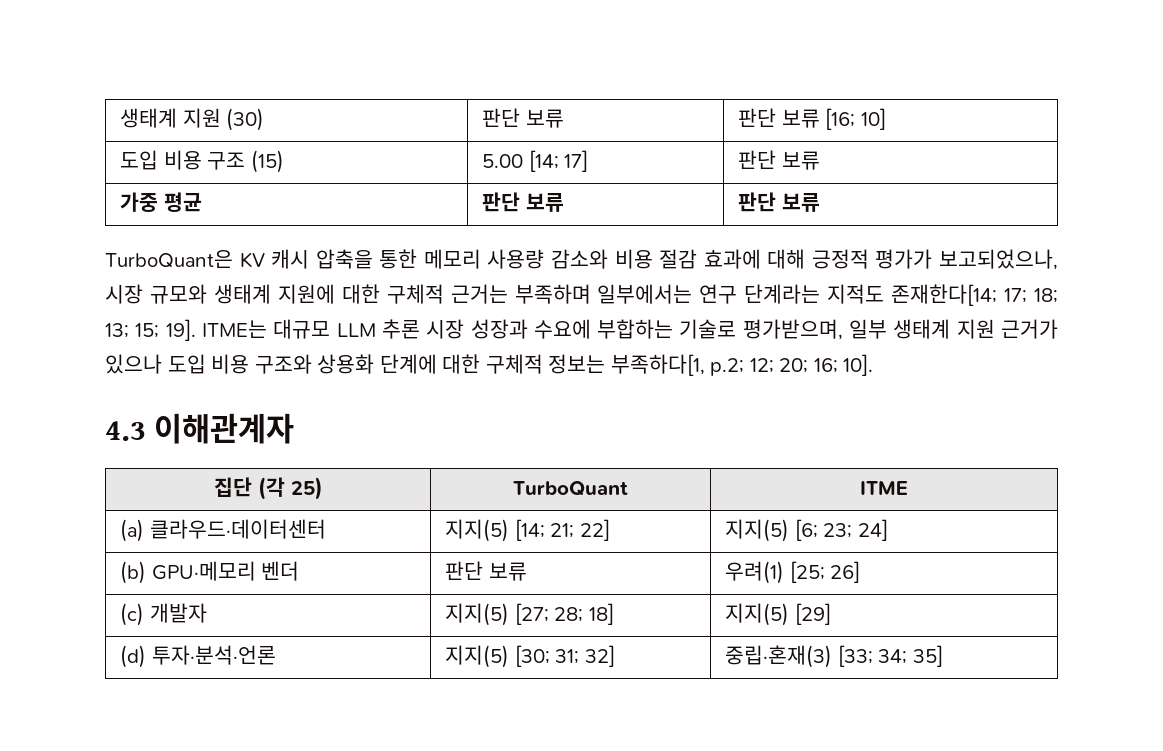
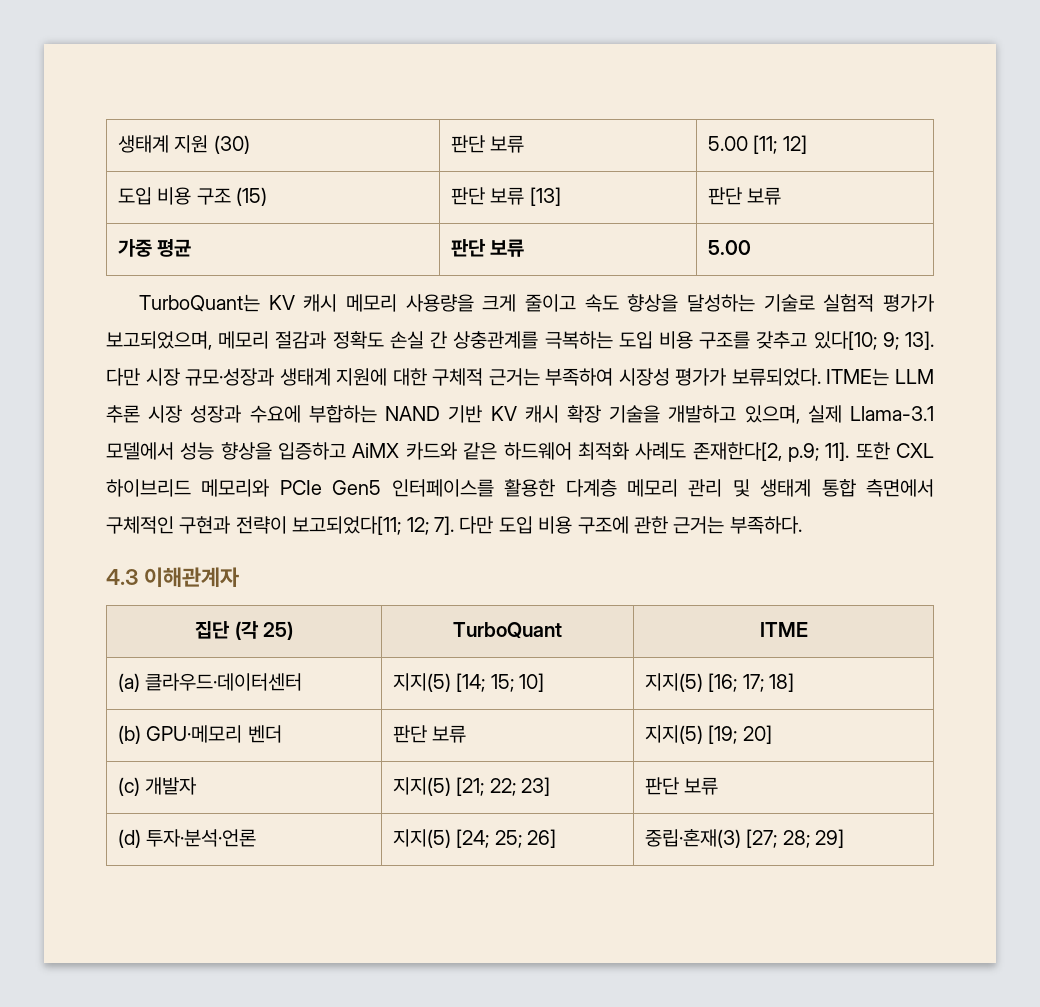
[738,108,886,130] 판단 보류 [16; 10] -> [707,135,807,154] 5.00 [11; 12]
[482,150,589,172] 5.00 [14; 17] -> [450,187,561,206] 판단 보류 [13]
[738,192,820,212] [105,249,1058,270] [105,284,207,304] 판단 보류 // TurboQuant은 KV 캐시 압축을 통한 메모리 사용량 감소와 비용 절감 효과에 대해 긍정적 평가가 보고되었으나, 시장 규모와 -> [707,240,751,255] [139,294,934,312] [106,331,934,350] [106,368,275,386] 5.00 // TurboQuant는 KV 캐시 메모리 사용량을 크게 줄이고 속도 향상을 달성하는 기술로 실험적 평가가 보고되었으며, 메모리 절감과 정확도 손실 간 상충관계를 극복하는 도입 비용 구조를 갖추고 있다[10; 9; 13]. 다만 시장 규모·성장과
[514,284,1058,306] [105,319,331,341] 부족하며 일부에서는 연구 단계라는 지적도 존재한다[14; 17; 18; 13; 15; 19]. ITME는 대규모 -> [545,368,890,386] 부족하여 시장성 평가가 보류되었다. ITME는
[679,319,1058,340] [105,354,874,376] 기술로 평가받으며, 일부 생태계 지원 근거가 있으나 도입 비용 구조와 상용화 단계에 대한 구체적 정보는 부족하다[1, p.2; 12; 20; 16; 10]. -> [385,405,934,424] [106,442,935,462] [106,479,934,497] [106,516,802,535] NAND 기반 KV 캐시 확장 기술을 개발하고 있으며, 실제 Llama-3.1 모델에서 성능 향상을 입증하고 AiMX 카드와 같은 하드웨어 최적화 사례도 존재한다[2, p.9; 11]. 또한 CXL 하이브리드 메모리와 PCIe Gen5 인터페이스를 활용한 다계층 메모리 관리 및 생태계 통합 측면에서 구체적인 구현과 전략이 보고되었다[11; 12; 7]. 다만 도입 비용 구조에 관한 근거는 부족하다.
[550,519,610,541] [725,519,888,542] 21; 22] | 지지(5) [6; 23; 24] -> [490,673,545,692] [644,673,795,692] 15; 10] | 지지(5) [16; 17; 18]
[725,561,861,584] 우려(1) [25; 26] -> [644,725,772,744] 지지(5) [19; 20]
[514,603,614,625] [725,603,831,626] [120,645,276,668] [445,645,615,668] [725,645,943,668] [27; 28; 18] | 지지(5) [29] // (d) 투자·분석·언론 | 지지(5) [30; 31; 32] | 중립·혼재(3) [33; 34; 35] -> [456,777,551,796] [644,777,719,795] [117,829,257,848] [392,829,557,848] [644,829,845,848] [21; 22; 23] | 판단 보류 // (d) 투자·분석·언론 | 지지(5) [24; 25; 26] | 중립·혼재(3) [27; 28; 29]

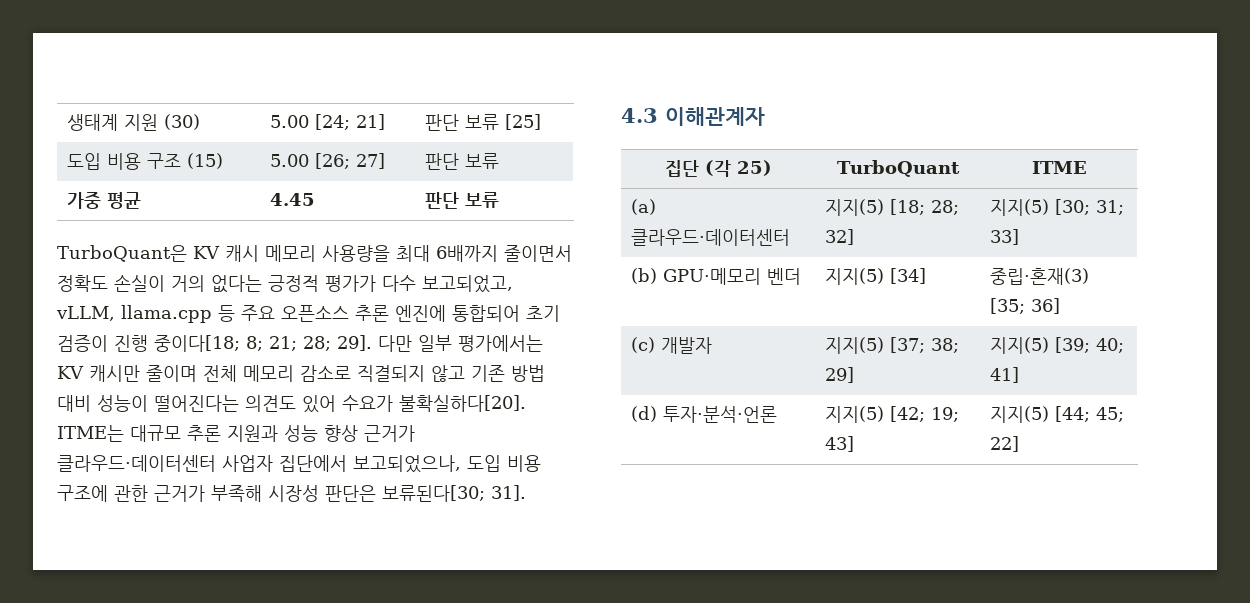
[450,135,525,153] [707,135,807,154] | 판단 보류 | 5.00 [11; 12] -> [269,114,385,130] [424,114,541,131] | 5.00 [24; 21] | 판단 보류 [25]
[450,187,561,206] 판단 보류 [13] -> [269,153,385,169] 5.00 [26; 27]
[450,239,525,257] [707,240,751,255] [139,294,261,312] | 판단 보류 | 5.00 // TurboQuant는 -> [269,193,315,206] [424,192,499,209] [57,245,187,262] | 4.45 | 판단 보류 // TurboQuant은
[482,294,934,312] [106,331,934,350] [106,368,935,386] [106,405,934,424] [106,442,935,462] [106,479,934,497] [106,516,802,535] 크게 줄이고 속도 향상을 달성하는 기술로 실험적 평가가 보고되었으며, 메모리 절감과 정확도 손실 간 상충관계를 극복하는 도입 비용 구조를 갖추고 있다[10; 9; 13]. 다만 시장 규모·성장과 생태계 지원에 대한 구체적 근거는 부족하여 시장성 평가가 보류되었다. ITME는 LLM 추론 시장 성장과 수요에 부합하는 NAND 기반 KV 캐시 확장 기술을 개발하고 있으며, 실제 Llama-3.1 모델에서 성능 향상을 입증하고 AiMX 카드와 같은 하드웨어 최적화 사례도 존재한다[2, p.9; 11]. 또한 CXL 하이브리드 메모리와 PCIe Gen5 인터페이스를 활용한 다계층 메모리 관리 및 생태계 통합 측면에서 구체적인 구현과 전략이 보고되었다[11; 12; 7]. 다만 도입 비용 구조에 관한 근거는 부족하다. -> [396,245,572,262] [57,274,513,293] [56,305,560,323] [57,335,543,352] [57,365,545,382] [57,395,526,413] [57,425,415,442] [57,455,541,473] [57,485,526,502] 최대 6배까지 줄이면서 정확도 손실이 거의 없다는 긍정적 평가가 다수 보고되었고, vLLM, llama.cpp 등 주요 오픈소스 추론 엔진에 통합되어 초기 검증이 진행 중이다[18; 8; 21; 28; 29]. 다만 일부 평가에서는 KV 캐시만 줄이며 전체 메모리 감소로 직결되지 않고 기존 방법 대비 성능이 떨어진다는 의견도 있어 수요가 불확실하다[20]. ITME는 대규모 추론 지원과 성능 향상 근거가 클라우드·데이터센터 사업자 집단에서 보고되었으나, 도입 비용 구조에 관한 근거가 부족해 시장성 판단은 보류된다[30; 31].
[456,673,545,692] [644,673,795,692] [117,725,282,744] [392,725,467,743] [644,725,772,744] [117,777,198,796] [392,777,551,796] [644,777,719,795] [117,829,257,848] [392,829,557,848] [644,829,845,848] [14; 15; 10] | 지지(5) [16; 17; 18] // (b) GPU·메모리 벤더 | 판단 보류 | 지지(5) [19; 20] // (c) 개발자 | 지지(5) [21; 22; 23] | 판단 보류 // (d) 투자·분석·언론 | 지지(5) [24; 25; 26] | 중립·혼재(3) [27; 28; 29] -> [889,199,959,215] [824,229,854,245] [989,199,1124,216] [989,229,1019,245] [630,268,801,285] [824,268,926,285] [989,268,1089,285] [989,298,1060,314] [630,337,712,354] [824,337,959,354] [824,367,854,383] [989,337,1124,354] [989,367,1019,383] [630,406,777,423] [824,406,959,423] [824,436,854,452] [989,406,1124,423] [989,436,1019,452] [18; 28; 32] | 지지(5) [30; 31; 33] // (b) GPU·메모리 벤더 | 지지(5) [34] | 중립·혼재(3) [35; 36] // (c) 개발자 | 지지(5) [37; 38; 29] | 지지(5) [39; 40; 41] // (d) 투자·분석·언론 | 지지(5) [42; 19; 43] | 지지(5) [44; 45; 22]

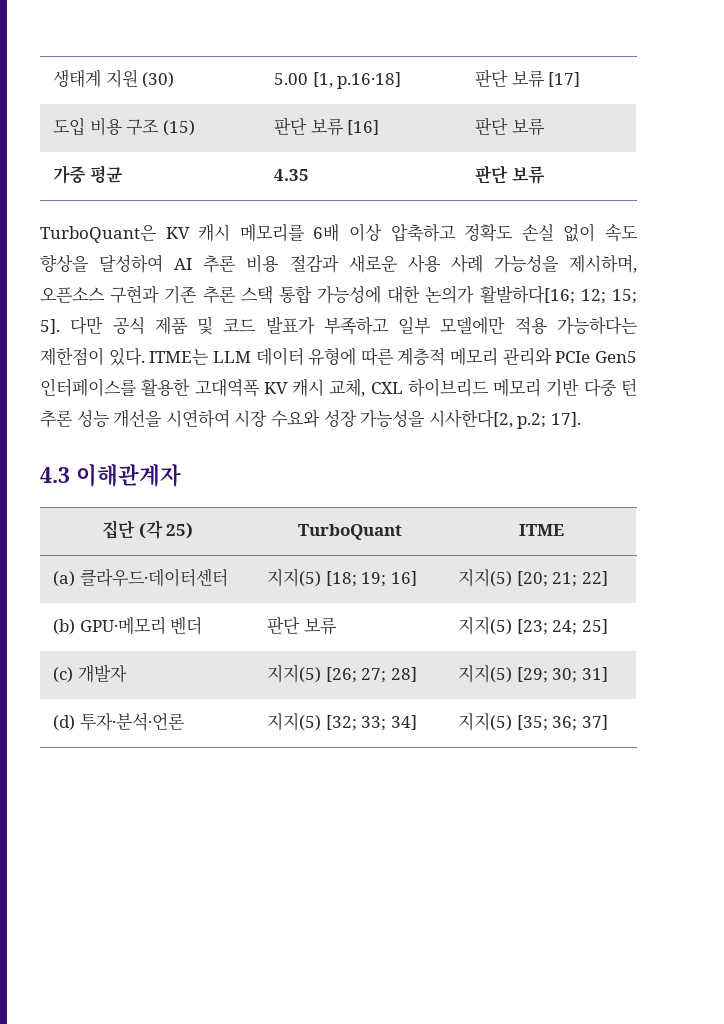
[314,114,385,130] [424,114,541,131] [24; 21] | 판단 보류 [25] -> [312,72,402,89] [475,69,581,88] [1, p.16·18] | 판단 보류 [17]
[269,153,385,169] 5.00 [26; 27] -> [274,117,380,136] 판단 보류 [16]
[269,193,315,206] 4.45 -> [274,169,310,181] 4.35
[265,245,572,262] [57,274,513,293] [56,305,560,323] [57,335,543,352] [57,365,545,382] [57,395,526,413] [57,425,415,442] [57,455,541,473] [57,485,526,502] 메모리 사용량을 최대 6배까지 줄이면서 정확도 손실이 거의 없다는 긍정적 평가가 다수 보고되었고, vLLM, llama.cpp 등 주요 오픈소스 추론 엔진에 통합되어 초기 검증이 진행 중이다[18; 8; 21; 28; 29]. 다만 일부 평가에서는 KV 캐시만 줄이며 전체 메모리 감소로 직결되지 않고 기존 방법 대비 성능이 떨어진다는 의견도 있어 수요가 불확실하다[20]. ITME는 대규모 추론 지원과 성능 향상 근거가 클라우드·데이터센터 사업자 집단에서 보고되었으나, 도입 비용 구조에 관한 근거가 부족해 시장성 판단은 보류된다[30; 31]. -> [239,223,639,242] [40,254,638,273] [40,285,637,304] [40,316,638,335] [40,347,637,366] [40,378,637,397] [40,409,581,429] 메모리를 6배 이상 압축하고 정확도 손실 없이 속도 향상을 달성하여 AI 추론 비용 절감과 새로운 사용 사례 가능성을 제시하며, 오픈소스 구현과 기존 추론 스택 통합 가능성에 대한 논의가 활발하다[16; 12; 15; 5]. 다만 공식 제품 및 코드 발표가 부족하고 일부 모델에만 적용 가능하다는 제한점이 있다. ITME는 LLM 데이터 유형에 따른 계층적 메모리 관리와 PCIe Gen5 인터페이스를 활용한 고대역폭 KV 캐시 교체, CXL 하이브리드 메모리 기반 다중 턴 추론 성능 개선을 시연하여 시장 수요와 성장 가능성을 시사한다[2, p.2; 17].
[930,200,959,215] [824,229,854,245] [989,199,1124,216] [989,229,1019,245] 28; 32] | 지지(5) [30; 31; 33] -> [361,571,417,587] [458,569,608,587] 19; 16] | 지지(5) [20; 21; 22]
[824,268,926,285] [989,268,1089,285] [989,298,1060,314] | 지지(5) [34] | 중립·혼재(3) [35; 36] -> [267,616,337,635] [458,617,608,635] | 판단 보류 | 지지(5) [23; 24; 25]
[889,337,959,353] [824,367,854,383] [989,337,1124,354] [989,367,1019,383] [630,406,777,423] [824,406,959,423] [824,436,854,452] [989,406,1124,423] [989,436,1019,452] [37; 38; 29] | 지지(5) [39; 40; 41] // (d) 투자·분석·언론 | 지지(5) [42; 19; 43] | 지지(5) [44; 45; 22] -> [325,667,417,683] [458,665,608,683] [53,712,185,731] [267,713,417,731] [458,713,608,731] [26; 27; 28] | 지지(5) [29; 30; 31] // (d) 투자·분석·언론 | 지지(5) [32; 33; 34] | 지지(5) [35; 36; 37]

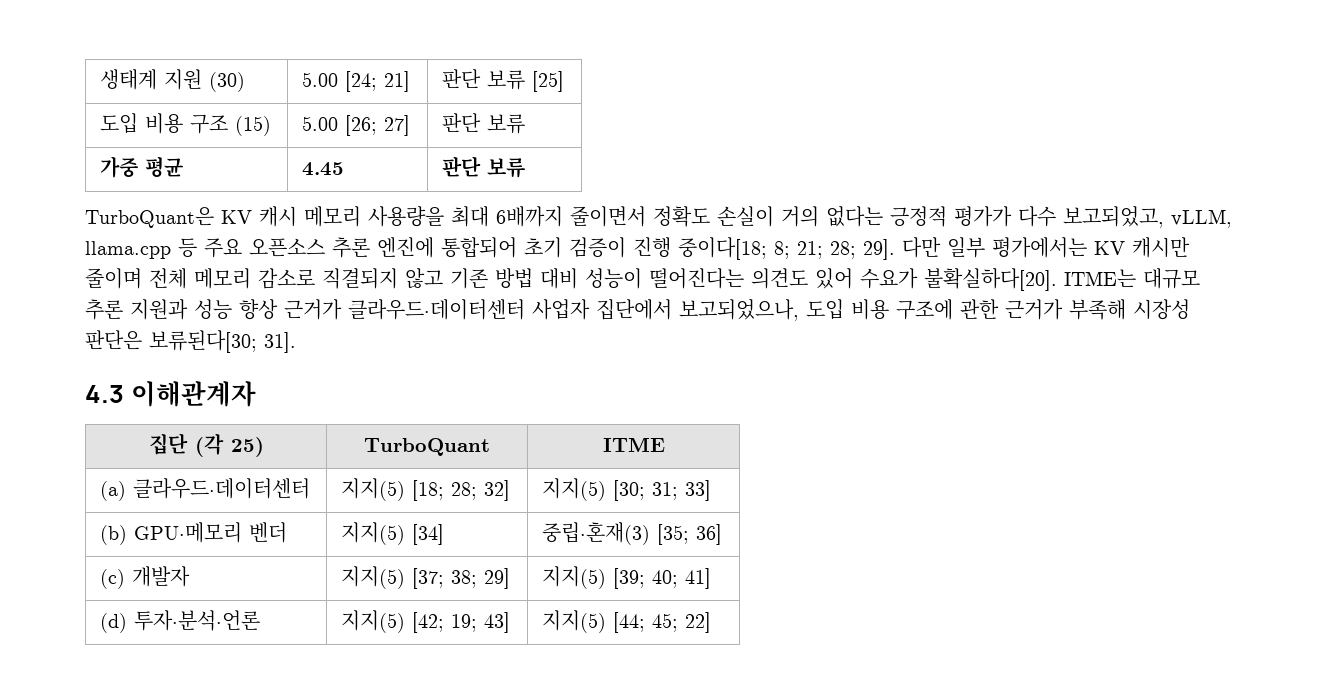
[312,72,402,89] [475,69,581,88] [1, p.16·18] | 판단 보류 [17] -> [345,71,411,92] [442,69,565,92] [24; 21] | 판단 보류 [25]
[274,117,380,136] 판단 보류 [16] -> [302,115,411,136] 5.00 [26; 27]
[274,169,310,181] 4.35 -> [302,162,345,176] 4.45
[239,223,639,242] [40,254,638,273] [40,285,637,304] [40,316,638,335] [40,347,637,366] [40,378,637,397] [40,409,581,429] 메모리를 6배 이상 압축하고 정확도 손실 없이 속도 향상을 달성하여 AI 추론 비용 절감과 새로운 사용 사례 가능성을 제시하며, 오픈소스 구현과 기존 추론 스택 통합 가능성에 대한 논의가 활발하다[16; 12; 15; 5]. 다만 공식 제품 및 코드 발표가 부족하고 일부 모델에만 적용 가능하다는 제한점이 있다. ITME는 LLM 데이터 유형에 따른 계층적 메모리 관리와 PCIe Gen5 인터페이스를 활용한 고대역폭 KV 캐시 교체, CXL 하이브리드 메모리 기반 다중 턴 추론 성능 개선을 시연하여 시장 수요와 성장 가능성을 시사한다[2, p.2; 17]. -> [304,206,1232,228] [85,237,1190,260] [85,268,1200,291] [85,299,1190,321] [85,330,296,353] 메모리 사용량을 최대 6배까지 줄이면서 정확도 손실이 거의 없다는 긍정적 평가가 다수 보고되었고, vLLM, llama.cpp 등 주요 오픈소스 추론 엔진에 통합되어 초기 검증이 진행 중이다[18; 8; 21; 28; 29]. 다만 일부 평가에서는 KV 캐시만 줄이며 전체 메모리 감소로 직결되지 않고 기존 방법 대비 성능이 떨어진다는 의견도 있어 수요가 불확실하다[20]. ITME는 대규모 추론 지원과 성능 향상 근거가 클라우드·데이터센터 사업자 집단에서 보고되었으나, 도입 비용 구조에 관한 근거가 부족해 시장성 판단은 보류된다[30; 31].
[361,571,417,587] [458,569,608,587] 19; 16] | 지지(5) [20; 21; 22] -> [451,480,511,501] [542,478,712,501] 28; 32] | 지지(5) [30; 31; 33]
[267,616,337,635] [458,617,608,635] [53,664,127,683] [267,665,417,683] [458,665,608,683] [53,712,185,731] [267,713,417,731] [458,713,608,731] 판단 보류 | 지지(5) [23; 24; 25] // (c) 개발자 | 지지(5) [26; 27; 28] | 지지(5) [29; 30; 31] // (d) 투자·분석·언론 | 지지(5) [32; 33; 34] | 지지(5) [35; 36; 37] -> [341,522,445,545] [542,522,723,545] [100,566,191,589] [341,566,511,589] [542,566,712,589] [100,610,261,633] [341,610,511,633] [542,610,712,633] 지지(5) [34] | 중립·혼재(3) [35; 36] // (c) 개발자 | 지지(5) [37; 38; 29] | 지지(5) [39; 40; 41] // (d) 투자·분석·언론 | 지지(5) [42; 19; 43] | 지지(5) [44; 45; 22]

